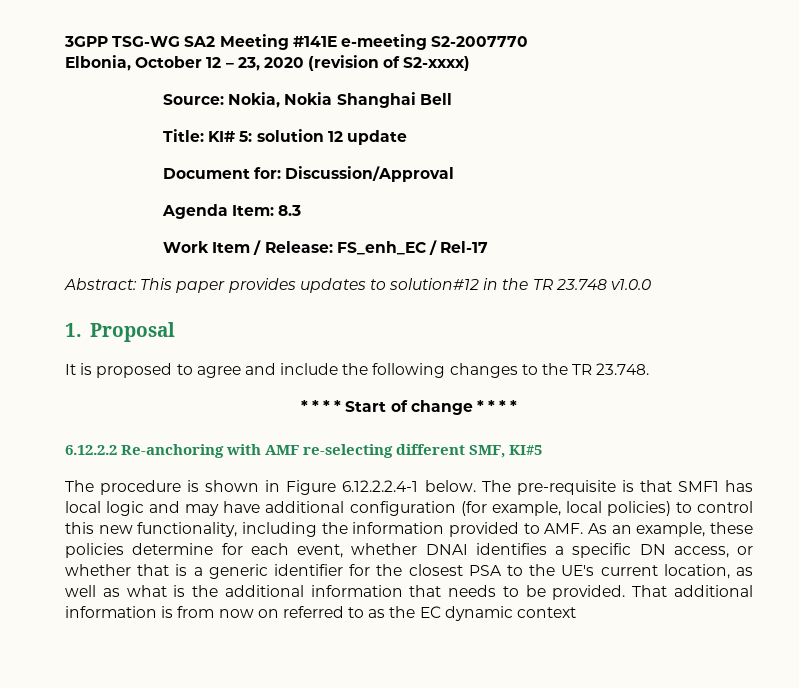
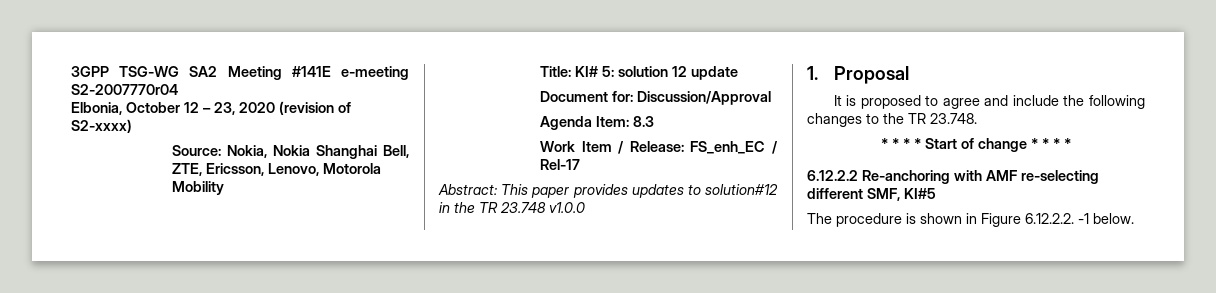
[431,36,529,47] S2-2007770 -> [71,84,178,95] S2-2007770r04
[419,93,452,105] Bell -> [383,145,409,158] [172,163,382,176] [172,181,225,195] Bell, ZTE, Ericsson, Lenovo, Motorola Mobility
[342,480,754,495] [65,501,754,516] [65,522,753,537] [65,543,753,558] [65,564,753,579] [65,585,753,600] [65,606,577,621] 6.12.2.2.4-1 below. The pre-requisite is that SMF1 has local logic and may have additional configuration (for example, local policies) to control this new functionality, including the information provided to AMF. As an example, these policies determine for each event, whether DNAI identifies a specific DN access, or whether that is a generic identifier for the closest PSA to the UE's current location, as well as what is the additional information that needs to be provided. That additional information is from now on referred to as the EC dynamic context -> [1025,213,1134,224] 6.12.2.2. -1 below.

